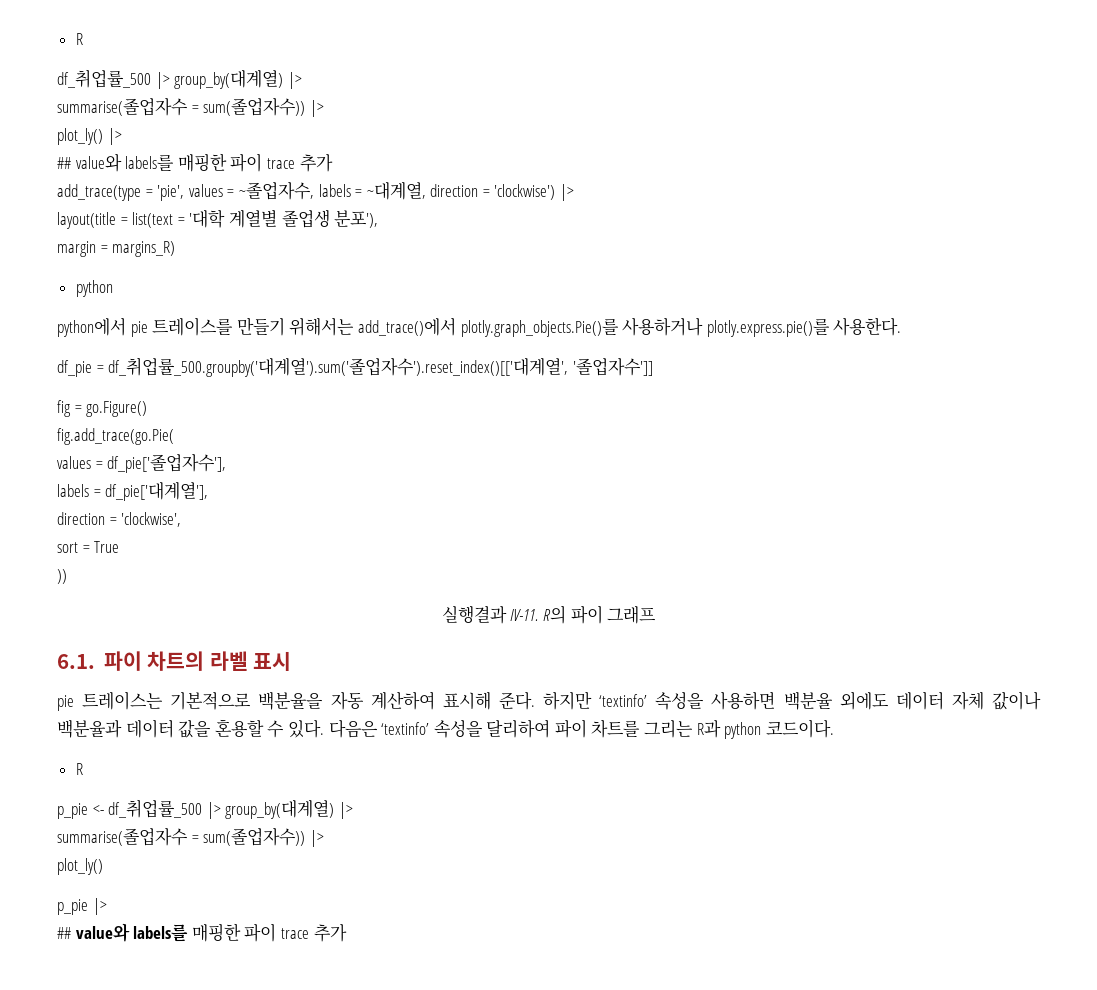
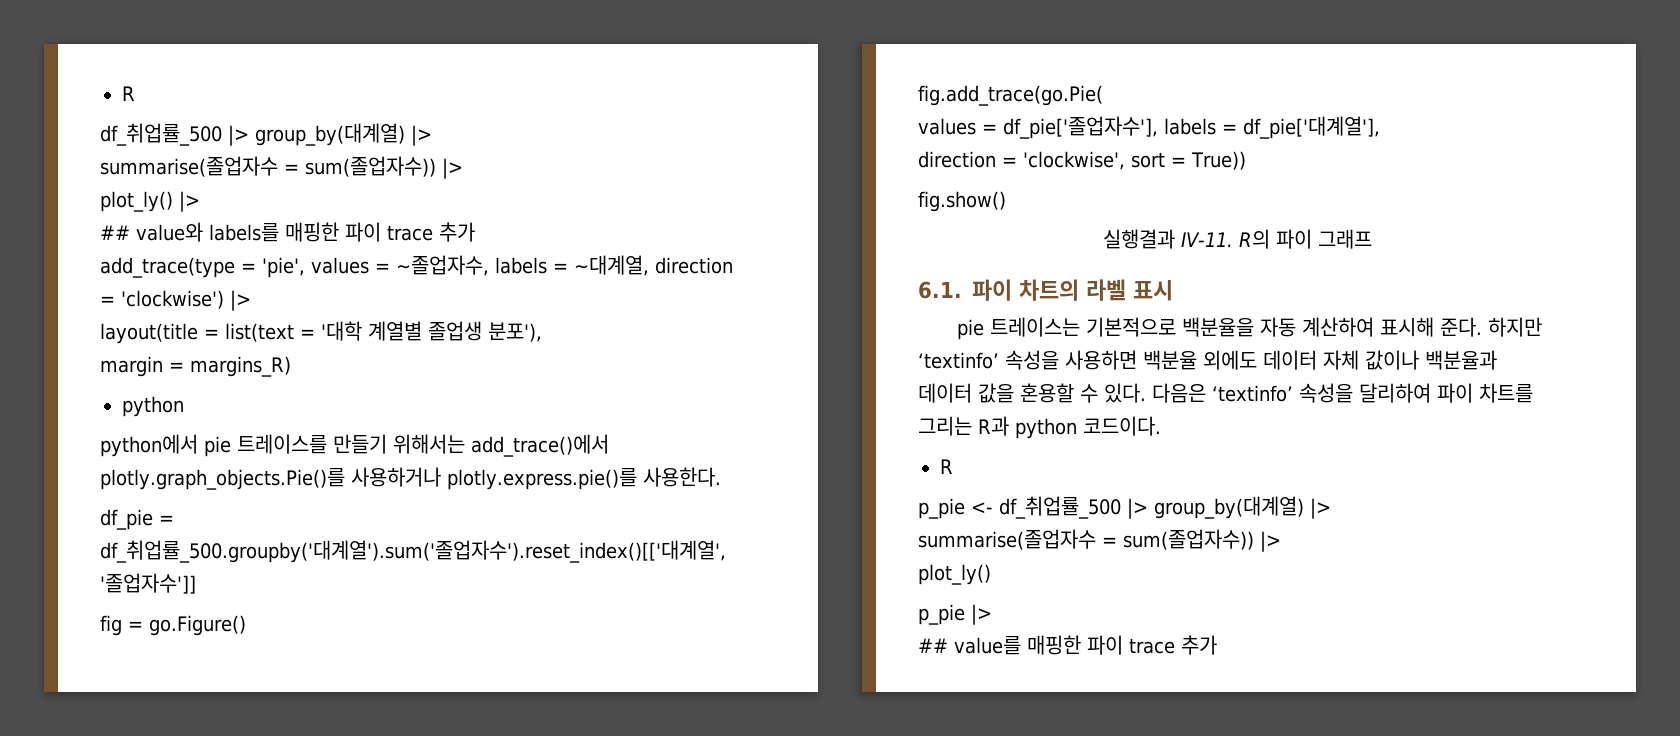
(227, 463) // -> (1158, 127) none
(182, 519) // -> (1125, 160) none
[94,541,120,553] [57,569,67,584] True // )) -> [1191,151,1246,170] [918,191,1006,212] True)) // fig.show()
[75,923,189,942] value와 labels를 -> [954,636,1021,655] value를

